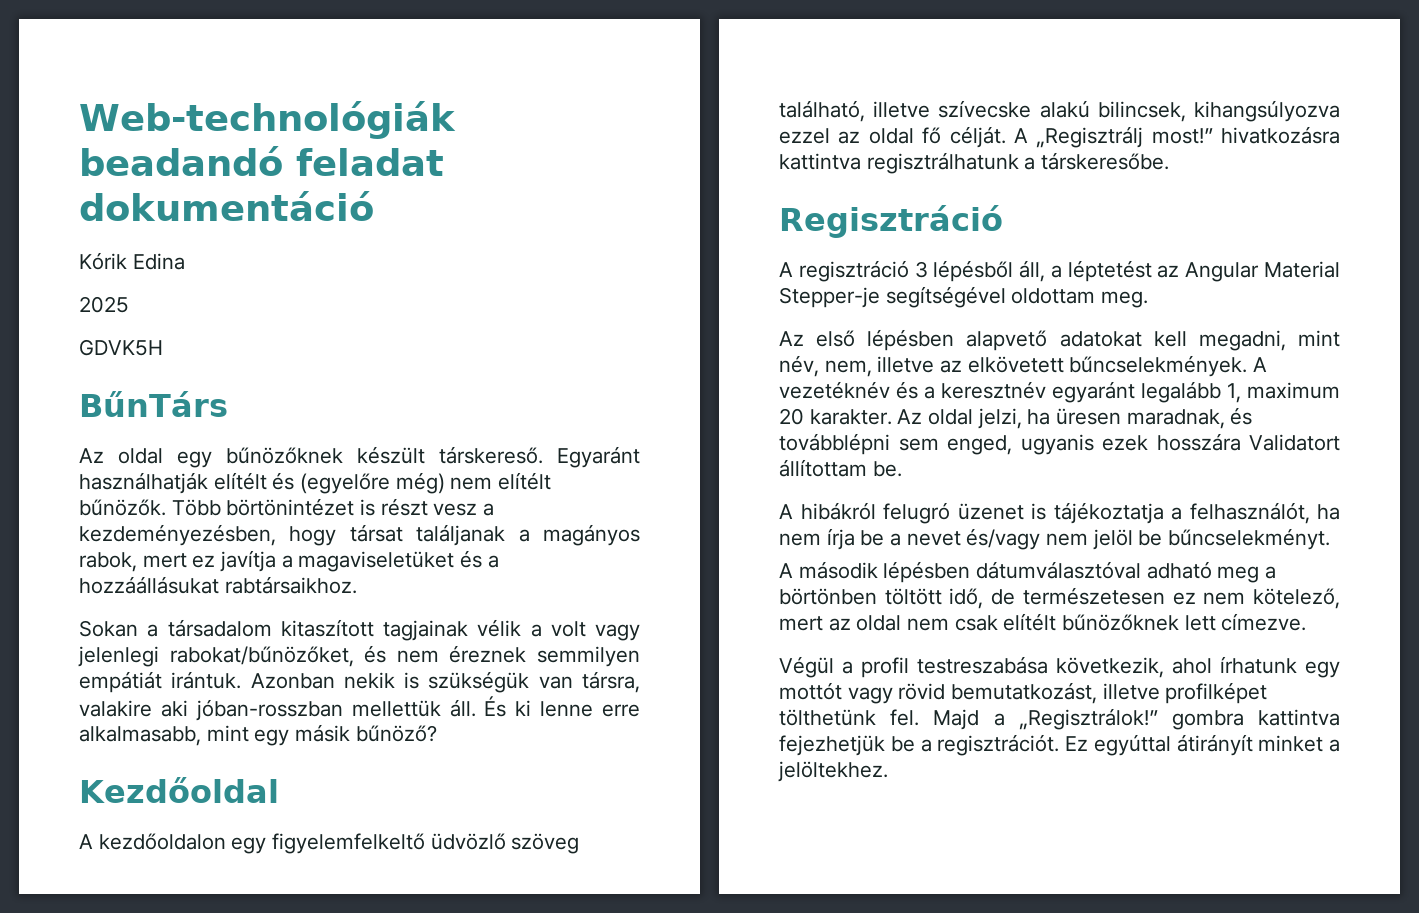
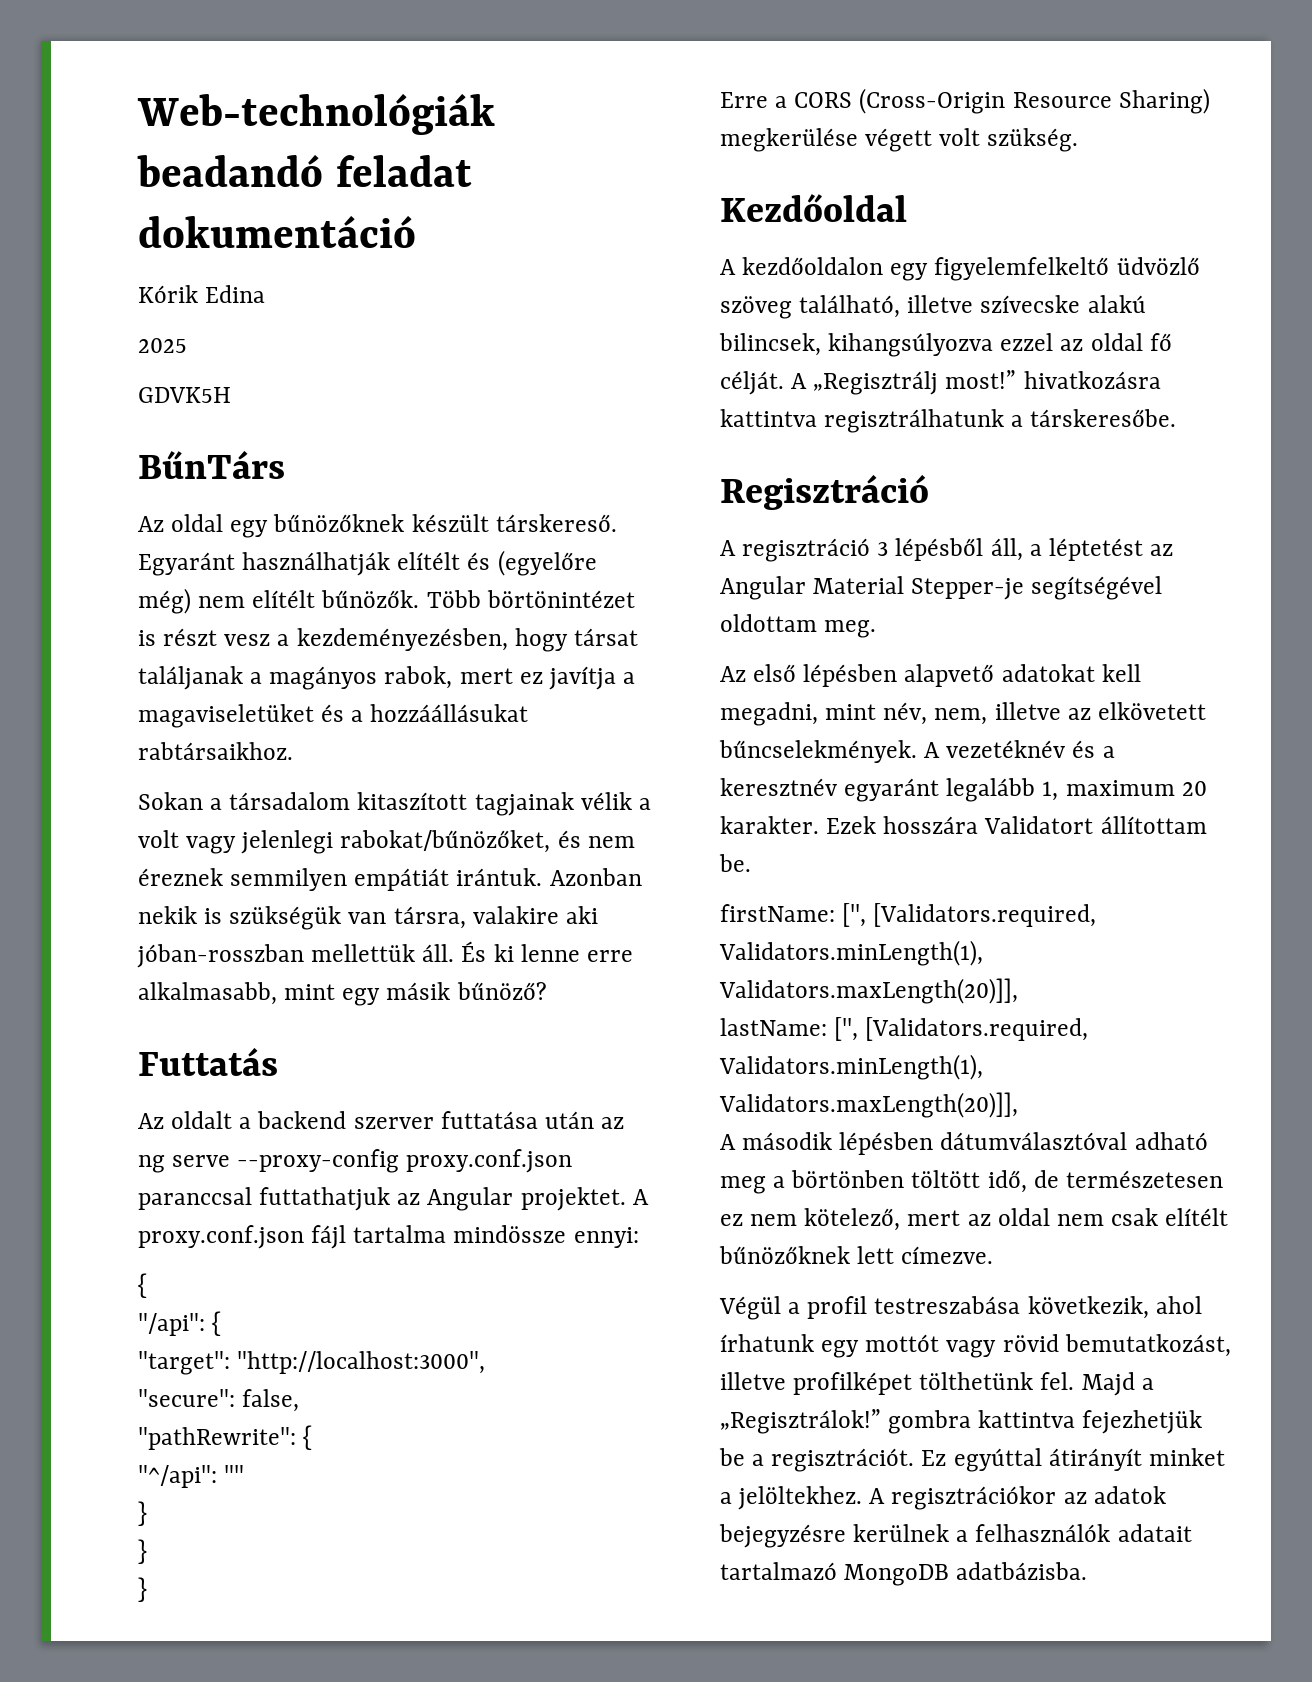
(437, 733) none -> [138,1047,278,1076] [138,1111,625,1129] [138,1149,573,1173] [138,1187,649,1211] [138,1225,639,1249] [138,1273,147,1298] [138,1311,222,1336] [138,1351,486,1375] [138,1389,300,1412] [138,1425,313,1450] [138,1465,245,1488] [138,1501,147,1526] [138,1539,147,1564] [138,1577,147,1602] [720,88,1210,114] [720,128,1079,152] // Futtatás // Az oldalt a backend szerver futtatása után az ng serve --proxy-config proxy.conf.json paranccsal futtathatjuk az Angular projektet. A proxy.conf.json fájl tartalma mindössze ennyi: // { // "/api": { // "target": "http://localhost:3000", // "secure": false, // "pathRewrite": { // "^/api": "" // } // } // } // Erre a CORS (Cross-Origin Resource Sharing) megkerülése végett volt szükség.
[897,407,1253,429] [779,433,1340,455] [779,459,902,477] [779,502,1340,524] [779,528,1331,550] Az oldal jelzi, ha üresen maradnak, és továbblépni sem enged, ugyanis ezek hosszára Validatort állítottam be. // A hibákról felugró üzenet is tájékoztatja a felhasználót, ha nem írja be a nevet és/vagy nem jelöl be bűncselekményt. -> [826,816,1207,834] [719,854,751,872] [720,903,1097,927] [719,940,983,966] [719,978,1018,1004] [720,1017,1089,1041] [719,1054,983,1080] [719,1092,1018,1118] Ezek hosszára Validatort állítottam be. // firstName: ['', [Validators.required, Validators.minLength(1), Validators.maxLength(20)]], // lastName: ['', [Validators.required, Validators.minLength(1), Validators.maxLength(20)]],
(888, 771) none -> [869,1486,1166,1510] [719,1524,1192,1548] [720,1562,1088,1586] A regisztrációkor az adatok bejegyzésre kerülnek a felhasználók adatait tartalmazó MongoDB adatbázisba.

